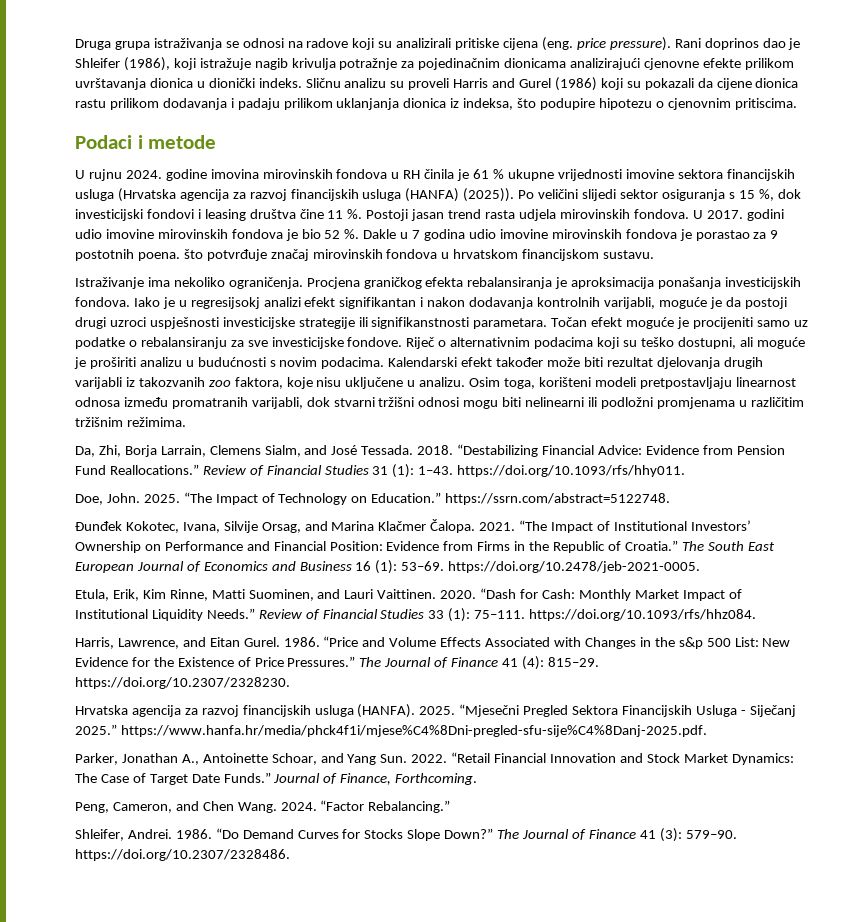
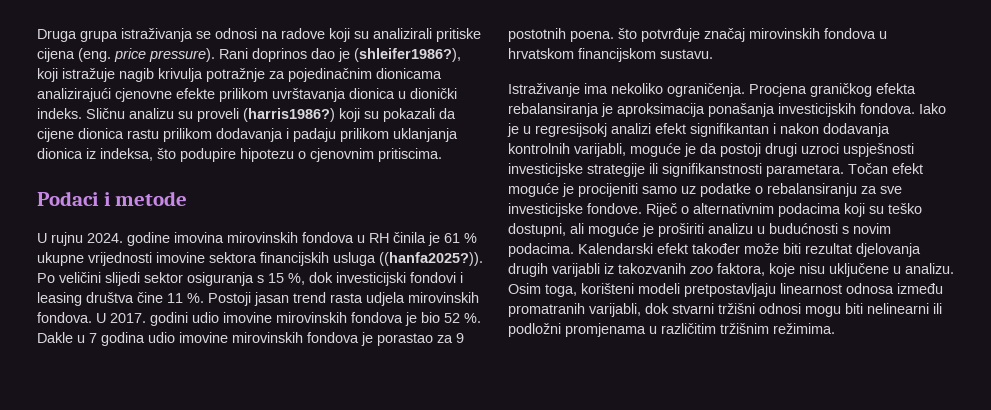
[75,57,170,71] Shleifer (1986), -> [354,48,461,62] (shleifer1986?),
[453,77,597,91] Harris and Gurel (1986) -> [243,108,335,122] (harris1986?)
[117,188,515,202] (Hrvatska agencija za razvoj financijskih usluga (HANFA) (2025)). -> [379,252,483,266] ((hanfa2025?)).
[75,444,785,457] [75,464,686,478] [75,492,671,505] [75,519,751,533] [75,540,775,553] [75,560,701,574] [75,588,742,601] [75,608,757,622] [75,636,791,649] [75,656,599,670] [75,677,290,689] [75,704,796,718] [75,724,707,737] [75,752,794,765] [75,772,478,785] [75,800,451,813] [75,828,737,842] [75,849,290,861] // Da, Zhi, Borja Larrain, Clemens Sialm, and José Tessada. 2018. “Destabilizing Financial Advice: Evidence from Pension Fund Reallocations.” Review of Financial Studies 31 (1): 1–43. https://doi.org/10.1093/rfs/hhy011. // Doe, John. 2025. “The Impact of Technology on Education.” https://ssrn.com/abstract=5122748. // Đunđek Kokotec, Ivana, Silvije Orsag, and Marina Klačmer Čalopa. 2021. “The Impact of Institutional Investors’ Ownership on Performance and Financial Position: Evidence from Firms in the Republic of Croatia.” The South East European Journal of Economics and Business 16 (1): 53–69. https://doi.org/10.2478/jeb-2021-0005. // Etula, Erik, Kim Rinne, Matti Suominen, and Lauri Vaittinen. 2020. “Dash for Cash: Monthly Market Impact of Institutional Liquidity Needs.” Review of Financial Studies 33 (1): 75–111. https://doi.org/10.1093/rfs/hhz084. // Harris, Lawrence, and Eitan Gurel. 1986. “Price and Volume Effects Associated with Changes in the s&p 500 List: New Evidence for the Existence of Price Pressures.” The Journal of Finance 41 (4): 815–29. https://doi.org/10.2307/2328230. // Hrvatska agencija za razvoj financijskih usluga (HANFA). 2025. “Mjesečni Pregled Sektora Financijskih Usluga - Siječanj 2025.” https://www.hanfa.hr/media/phck4f1i/mjese%C4%8Dni-pregled-sfu-sije%C4%8Danj-2025.pdf. // Parker, Jonathan A., Antoinette Schoar, and Yang Sun. 2022. “Retail Financial Innovation and Stock Market Dynamics: The Case of Target Date Funds.” Journal of Finance, Forthcoming. // Peng, Cameron, and Chen Wang. 2024. “Factor Rebalancing.” // Shleifer, Andrei. 1986. “Do Demand Curves for Stocks Slope Down?” The Journal of Finance 41 (3): 579–90. https://doi.org/10.2307/2328486. -> (835, 328) none

